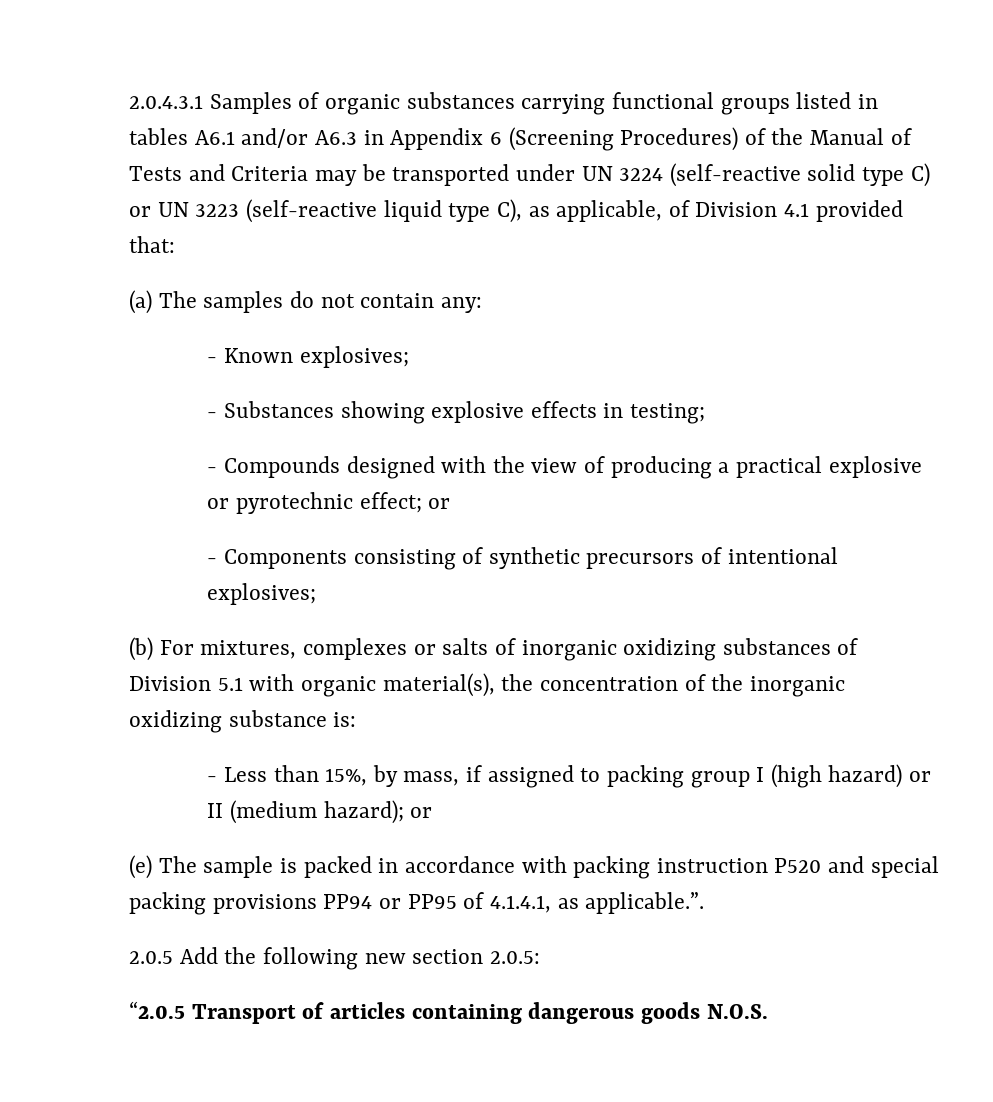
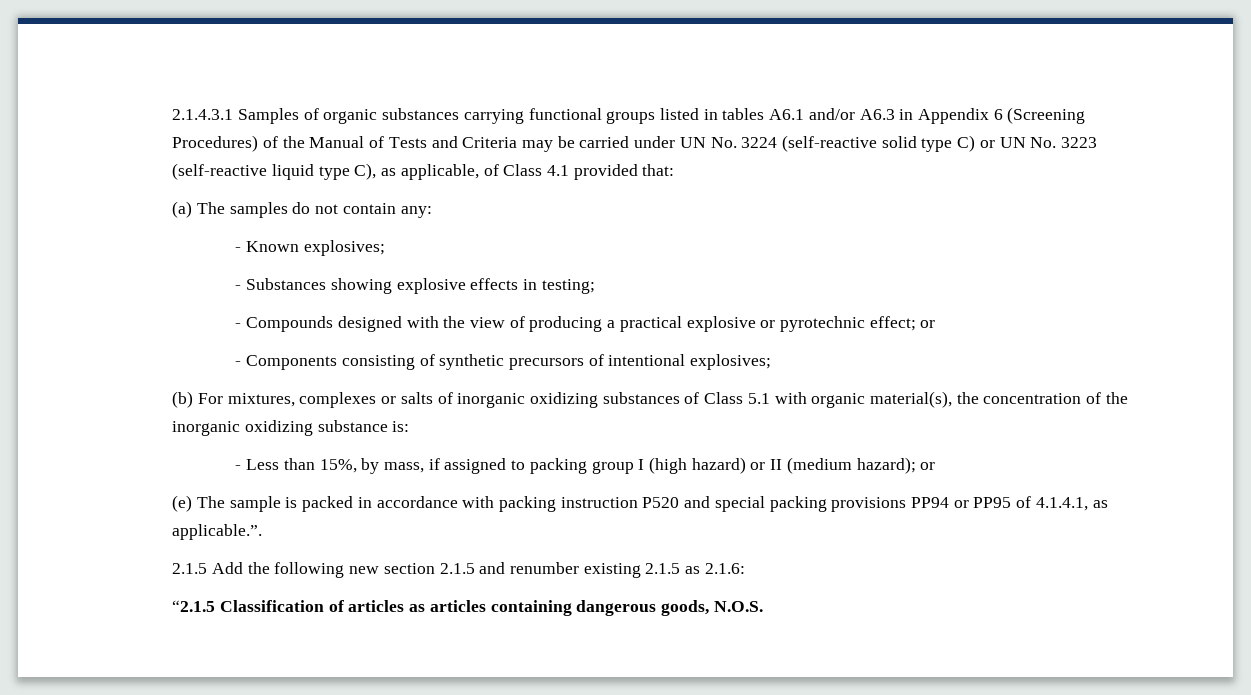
[129,95,204,109] 2.0.4.3.1 -> [172,109,234,120] 2.1.4.3.1
[392,164,510,186] transported -> [579,136,630,148] carried
(613, 173) none -> [710,137,737,148] No.
(189, 209) none -> [1030,137,1057,148] No.
[695,202,778,217] Division -> [503,164,543,176] Class
[129,676,212,691] Division -> [704,392,744,404] Class
[129,951,174,964] 2.0.5 -> [172,563,208,574] 2.1.5
[489,951,540,964] [129,1001,325,1024] 2.0.5: // “2.0.5 Transport of -> [439,562,745,578] [172,600,426,612] 2.1.5 and renumber existing 2.1.5 as 2.1.6: // “2.1.5 Classification of articles as
[640,1002,700,1024] goods -> [660,600,709,616] goods,

